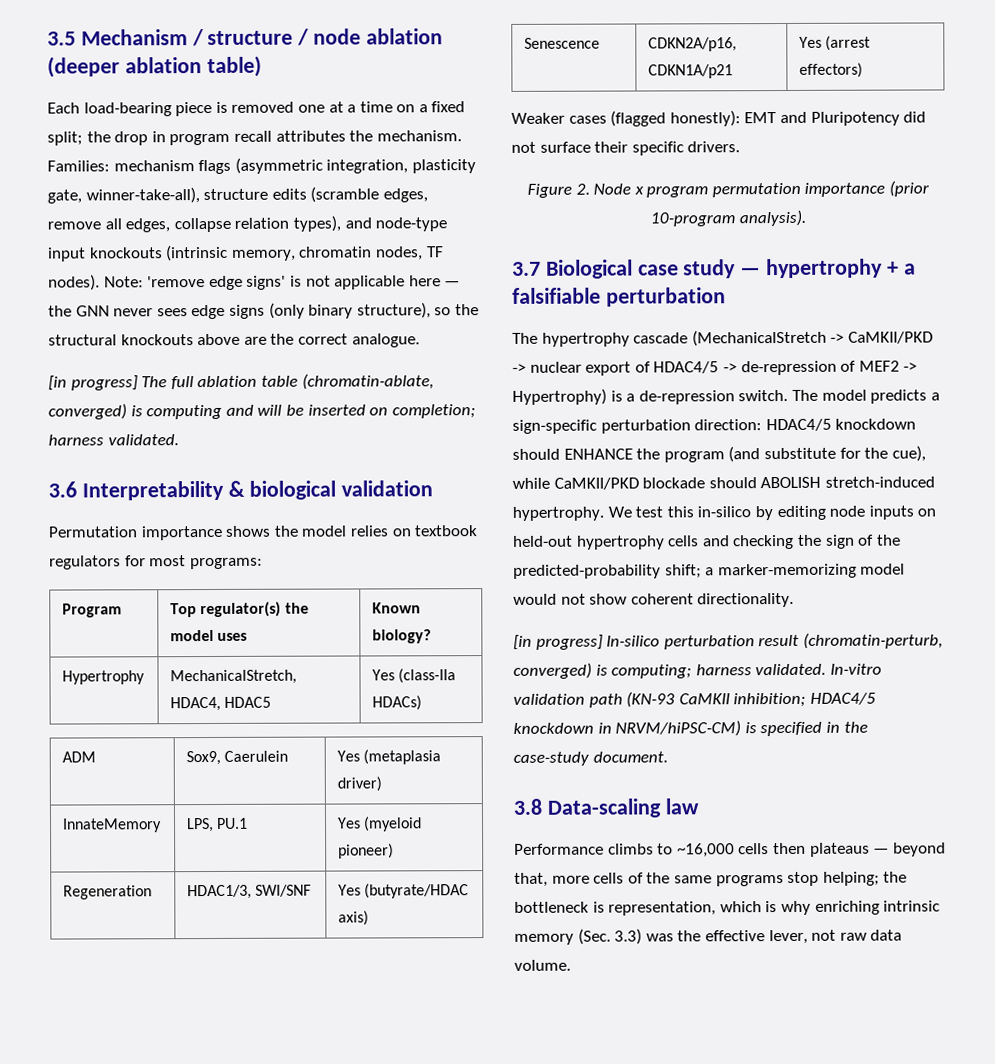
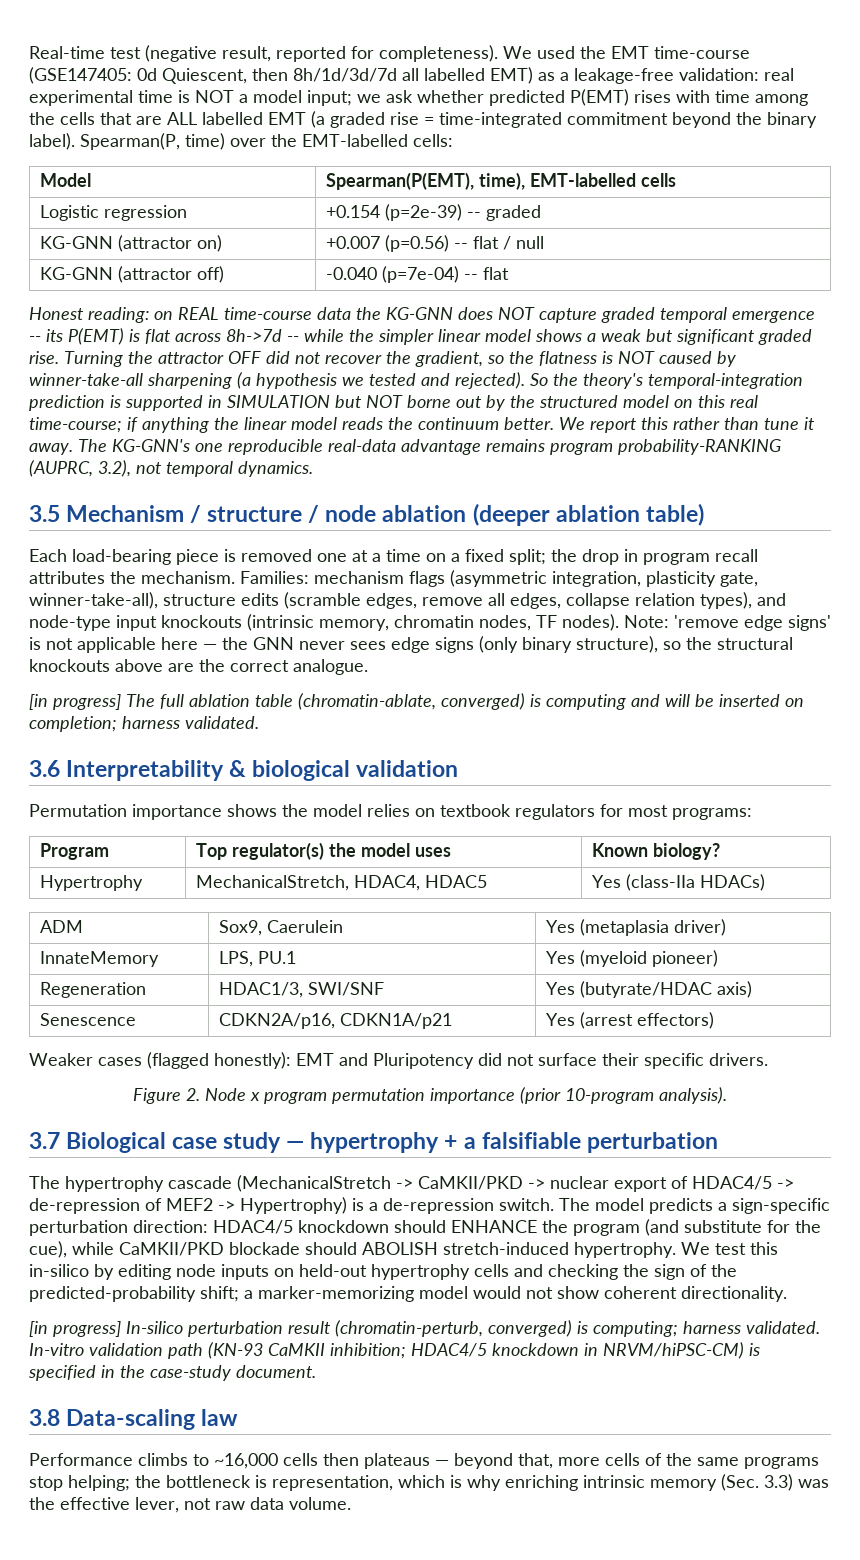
(47, 38) none -> [29,45,750,62] [29,67,794,84] [29,89,808,106] [29,111,817,128] [29,133,453,150] [40,173,92,187] [326,172,677,190] [40,205,188,221] [326,204,542,221] [40,235,223,252] [326,235,545,252] [40,266,225,283] [326,266,510,283] [29,307,815,323] [29,328,812,345] [29,351,736,367] [29,372,803,389] [29,395,758,411] [29,417,815,433] [29,439,781,455] [29,460,313,477] Real-time test (negative result, reported for completeness). We used the EMT time-course (GSE147405: 0d Quiescent, then 8h/1d/3d/7d all labelled EMT) as a leakage-free validation: real experimental time is NOT a model input; we ask whether predicted P(EMT) rises with time among the cells that are ALL labelled EMT (a graded rise = time-integrated commitment beyond the binary label). Spearman(P, time) over the EMT-labelled cells: // Model | Spearman(P(EMT), time), EMT-labelled cells // Logistic regression | +0.154 (p=2e-39) -- graded // KG-GNN (attractor on) | +0.007 (p=0.56) -- flat / null // KG-GNN (attractor off) | -0.040 (p=7e-04) -- flat // Honest reading: on REAL time-course data the KG-GNN does NOT capture graded temporal emergence -- its P(EMT) is flat across 8h->7d -- while the simpler linear model shows a weak but significant graded rise. Turning the attractor OFF did not recover the gradient, so the flatness is NOT caused by winner-take-all sharpening (a hypothesis we tested and rejected). So the theory's temporal-integration prediction is supported in SIMULATION but NOT borne out by the structured model on this real time-course; if anything the linear model reads the continuum better. We report this rather than tune it away. The KG-GNN's one reproducible real-data advantage remains program probability-RANKING (AUPRC, 3.2), not temporal dynamics. //

